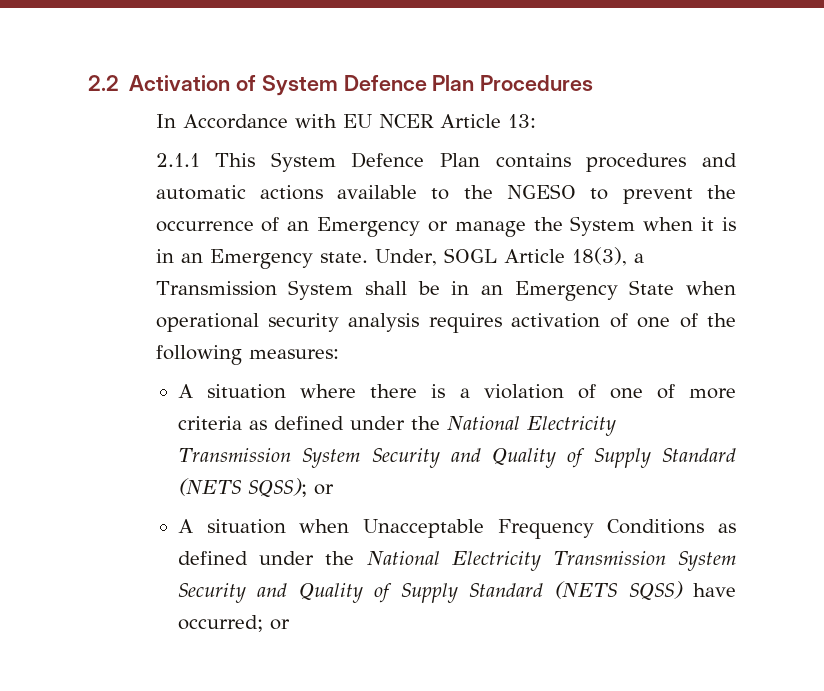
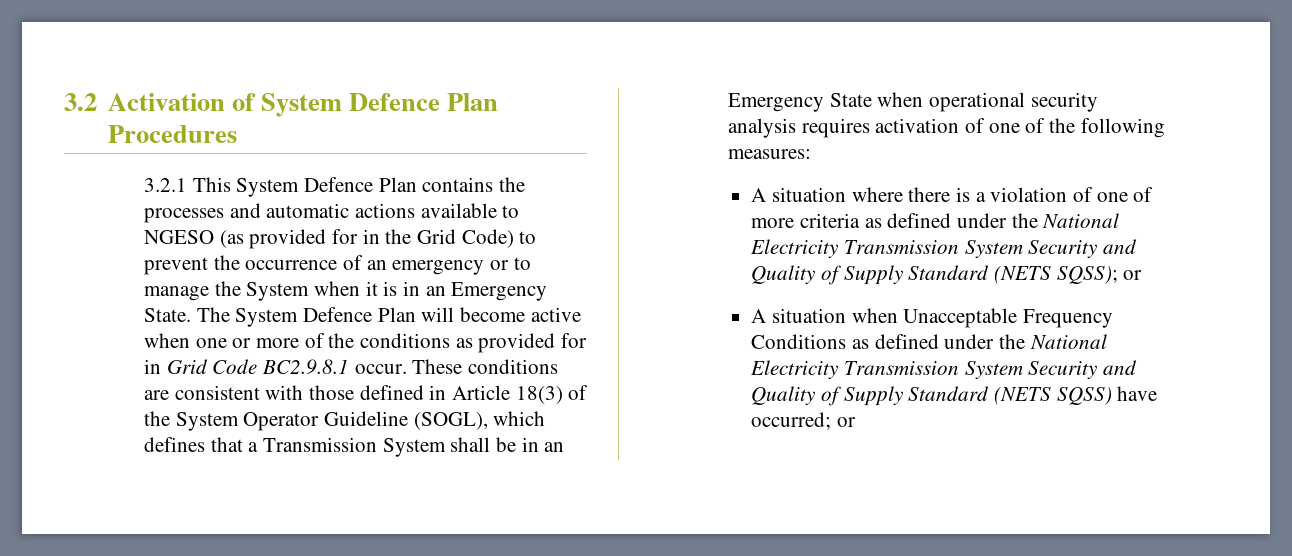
[88,75,119,91] 2.2 -> [64,93,97,111] 3.2
[155,114,536,129] [155,153,200,167] In Accordance with EU NCER Article 13: // 2.1.1 -> [144,178,188,192] 3.2.1
[586,153,687,172] procedures -> [499,177,526,192] [144,208,225,223] the processes
[463,184,577,199] the NGESO -> [144,229,514,249] NGESO (as provided for in the Grid Code)
[317,217,448,237] Emergency or -> [392,257,531,275] emergency or to
[319,247,627,266] state. Under, SOGL Article 18(3), -> [144,307,581,327] [144,333,588,353] [144,359,559,374] [144,385,589,404] [144,411,546,431] [144,437,243,452] State. The System Defence Plan will become active when one or more of the conditions as provided for in Grid Code BC2.9.8.1 occur. These conditions are consistent with those defined in Article 18(3) of the System Operator Guideline (SOGL), which defines that

